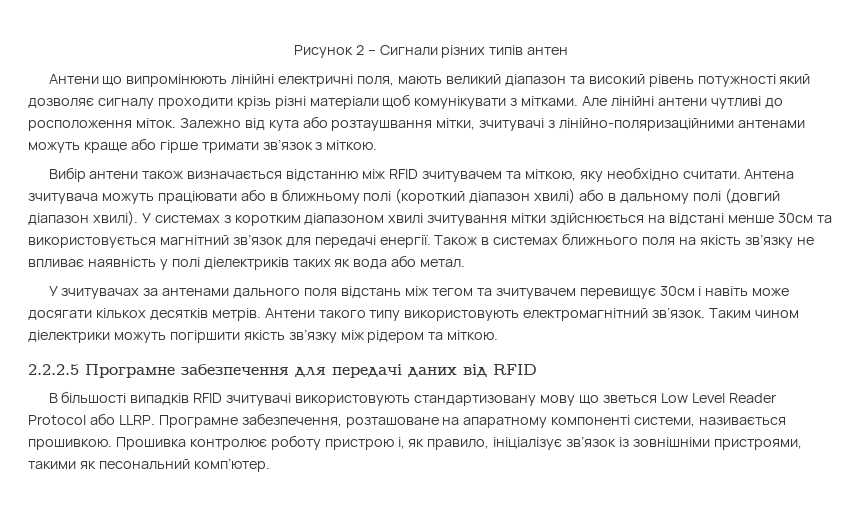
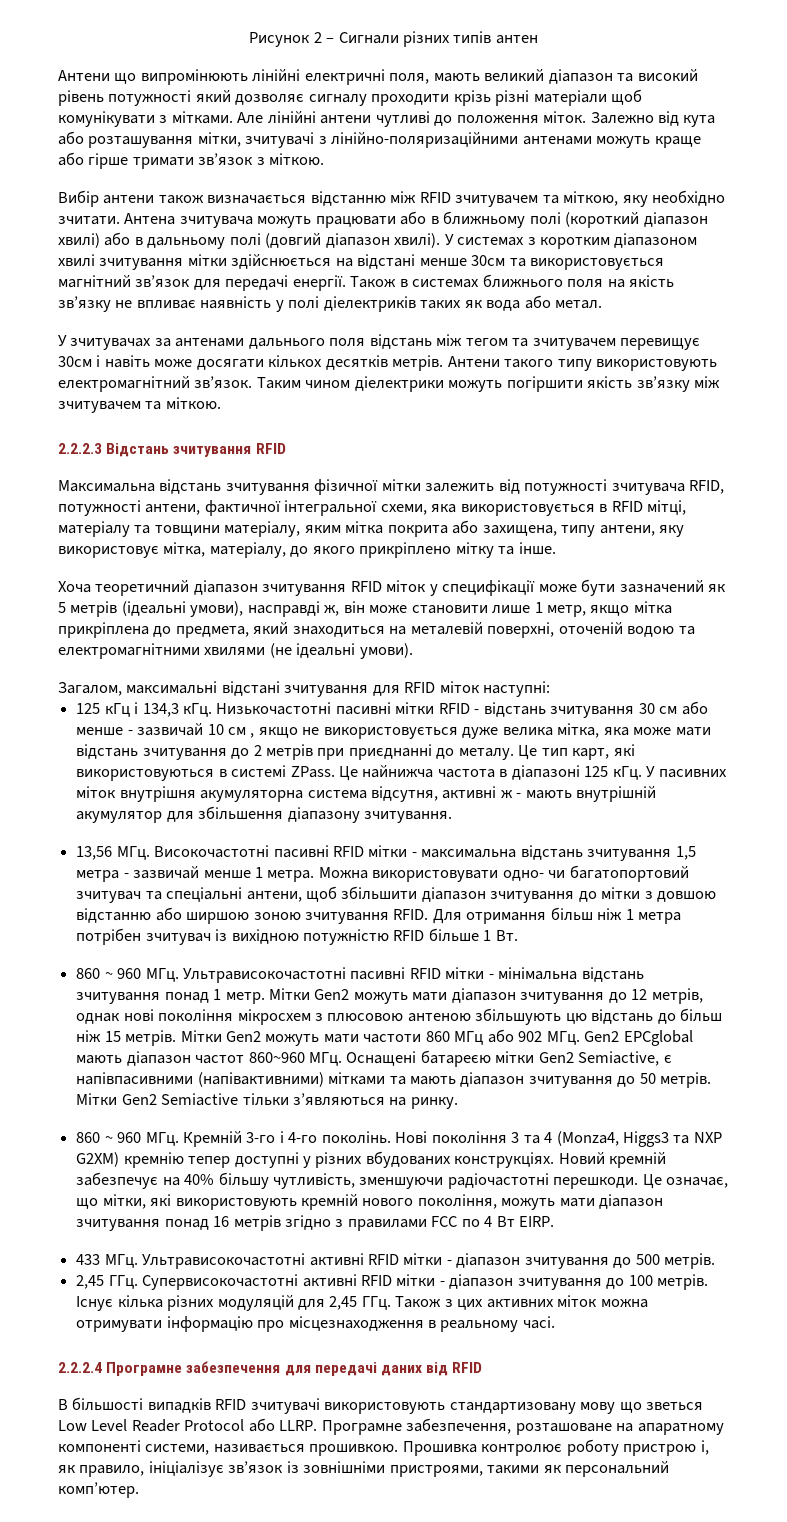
[28,120,132,131] росположення -> [456,115,539,124] положення
[331,120,433,131] розтаушвання -> [88,136,194,148] розташування
[682,171,741,179] считати. -> [58,216,120,225] зчитати.
[157,191,237,204] праціювати -> [315,216,396,228] працювати
[619,193,689,204] дальному -> [147,237,226,249] дальньому
[233,288,301,298] дального -> [248,338,325,349] дальнього
[367,330,425,343] рідером -> [58,401,141,413] зчитувачем
[28,364,79,375] 2.2.2.5 -> [58,443,286,457] [58,479,725,495] [58,500,687,516] [58,520,685,537] [58,542,556,558] [58,579,727,596] [58,601,672,617] [58,622,695,638] [58,643,413,659] [58,681,551,697] [76,701,708,718] [76,723,711,739] [76,744,635,760] [76,765,727,781] [76,786,657,802] [76,806,452,823] [76,845,696,861] [76,865,689,882] [76,886,717,903] [76,907,682,924] [76,928,518,945] [76,967,644,983] [76,988,703,1004] [76,1008,723,1025] [76,1029,693,1046] [76,1050,672,1067] [76,1072,712,1088] [76,1093,458,1109] [76,1131,722,1147] [76,1151,667,1168] [76,1172,729,1189] [76,1194,664,1210] [76,1215,555,1231] [76,1253,716,1269] [76,1274,709,1290] [76,1295,648,1311] [76,1316,555,1332] [58,1362,102,1373] 2.2.2.3 Відстань зчитування RFID // Максимальна відстань зчитування фізичної мітки залежить від потужності зчитувача RFID, потужності антени, фактичної інтегральної схеми, яка використовується в RFID мітці, матеріалу та товщини матеріалу, яким мітка покрита або захищена, типу антени, яку використовує мітка, матеріалу, до якого прикріплено мітку та інше. // Хоча теоретичний діапазон зчитування RFID міток у специфікації може бути зазначений як 5 метрів (ідеальні умови), насправді ж, він може становити лише 1 метр, якщо мітка прикріплена до предмета, який знаходиться на металевій поверхні, оточеній водою та електромагнітними хвилями (не ідеальні умови). // Загалом, максимальні відстані зчитування для RFID міток наступні: // 125 кГц і 134,3 кГц. Низькочастотні пасивні мітки RFID - відстань зчитування 30 см або менше - зазвичай 10 см , якщо не використовується дуже велика мітка, яка може мати відстань зчитування до 2 метрів при приєднанні до металу. Це тип карт, які використовуються в системі ZPass. Це найнижча частота в діапазоні 125 кГц. У пасивних міток внутрішня акумуляторна система відсутня, активні ж - мають внутрішній акумулятор для збільшення діапазону зчитування. // 13,56 МГц. Високочастотні пасивні RFID мітки - максимальна відстань зчитування 1,5 метра - зазвичай менше 1 метра. Можна використовувати одно- чи багатопортовий зчитувач та спеціальні антени, щоб збільшити діапазон зчитування до мітки з довшою відстанню або ширшою зоною зчитування RFID. Для отримання більш ніж 1 метра потрібен зчитувач із вихідною потужністю RFID більше 1 Вт. // 860 ~ 960 МГц. Ультрависокочастотні пасивні RFID мітки - мінімальна відстань зчитування понад 1 метр. Мітки Gen2 можуть мати діапазон зчитування до 12 метрів, однак нові покоління мікросхем з плюсовою антеною збільшують цю відстань до більш ніж 15 метрів. Мітки Gen2 можуть мати частоти 860 МГц або 902 МГц. Gen2 EPCglobal мають діапазон частот 860~960 МГц. Оснащені батареєю мітки Gen2 Semiactive, є напівпасивними (напівактивними) мітками та мають діапазон зчитування до 50 метрів. Мітки Gen2 Semiactive тільки з’являються на ринку. // 860 ~ 960 МГц. Кремній 3-го і 4-го поколінь. Нові покоління 3 та 4 (Monza4, Higgs3 та NXP G2XM) кремнію тепер доступні у різних вбудованих конструкціях. Новий кремній забезпечує на 40% більшу чутливість, зменшуючи радіочастотні перешкоди. Це означає, що мітки, які використовують кремній нового покоління, можуть мати діапазон зчитування понад 16 метрів згідно з правилами FCC по 4 Вт EIRP. // 433 МГц. Ультрависокочастотні активні RFID мітки - діапазон зчитування до 500 метрів. // 2,45 ГГц. Супервисокочастотні активні RFID мітки - діапазон зчитування до 100 метрів. Існує кілька різних модуляцій для 2,45 ГГц. Також з цих активних міток можна отримувати інформацію про місцезнаходження в реальному часі. // 2.2.2.4
[98,459,190,470] песональний -> [565,1461,670,1477] персональний

